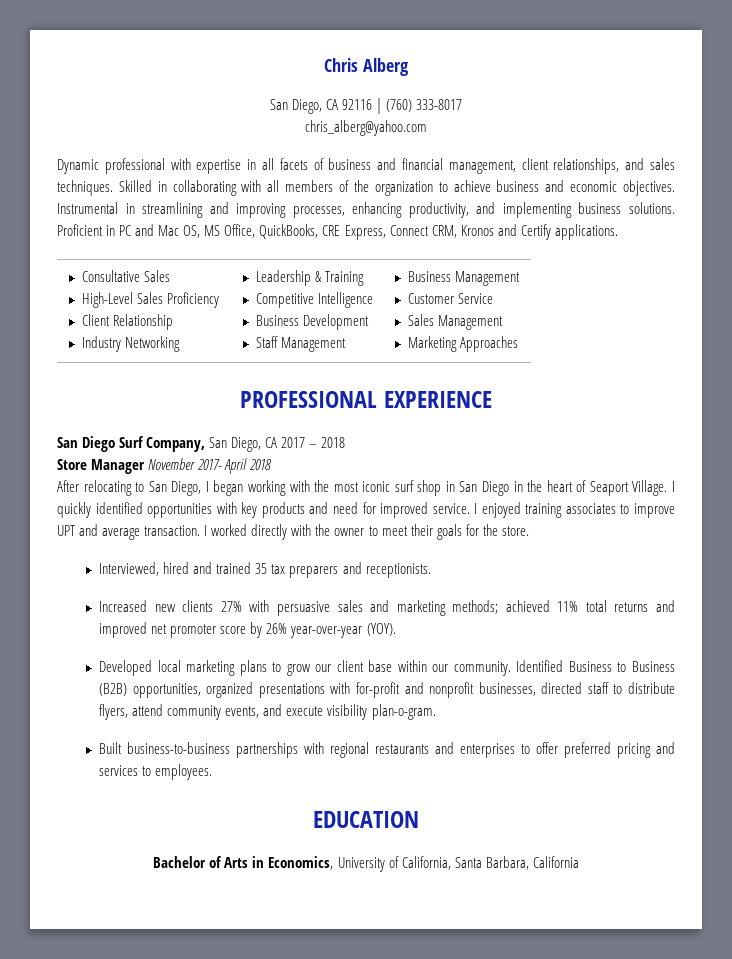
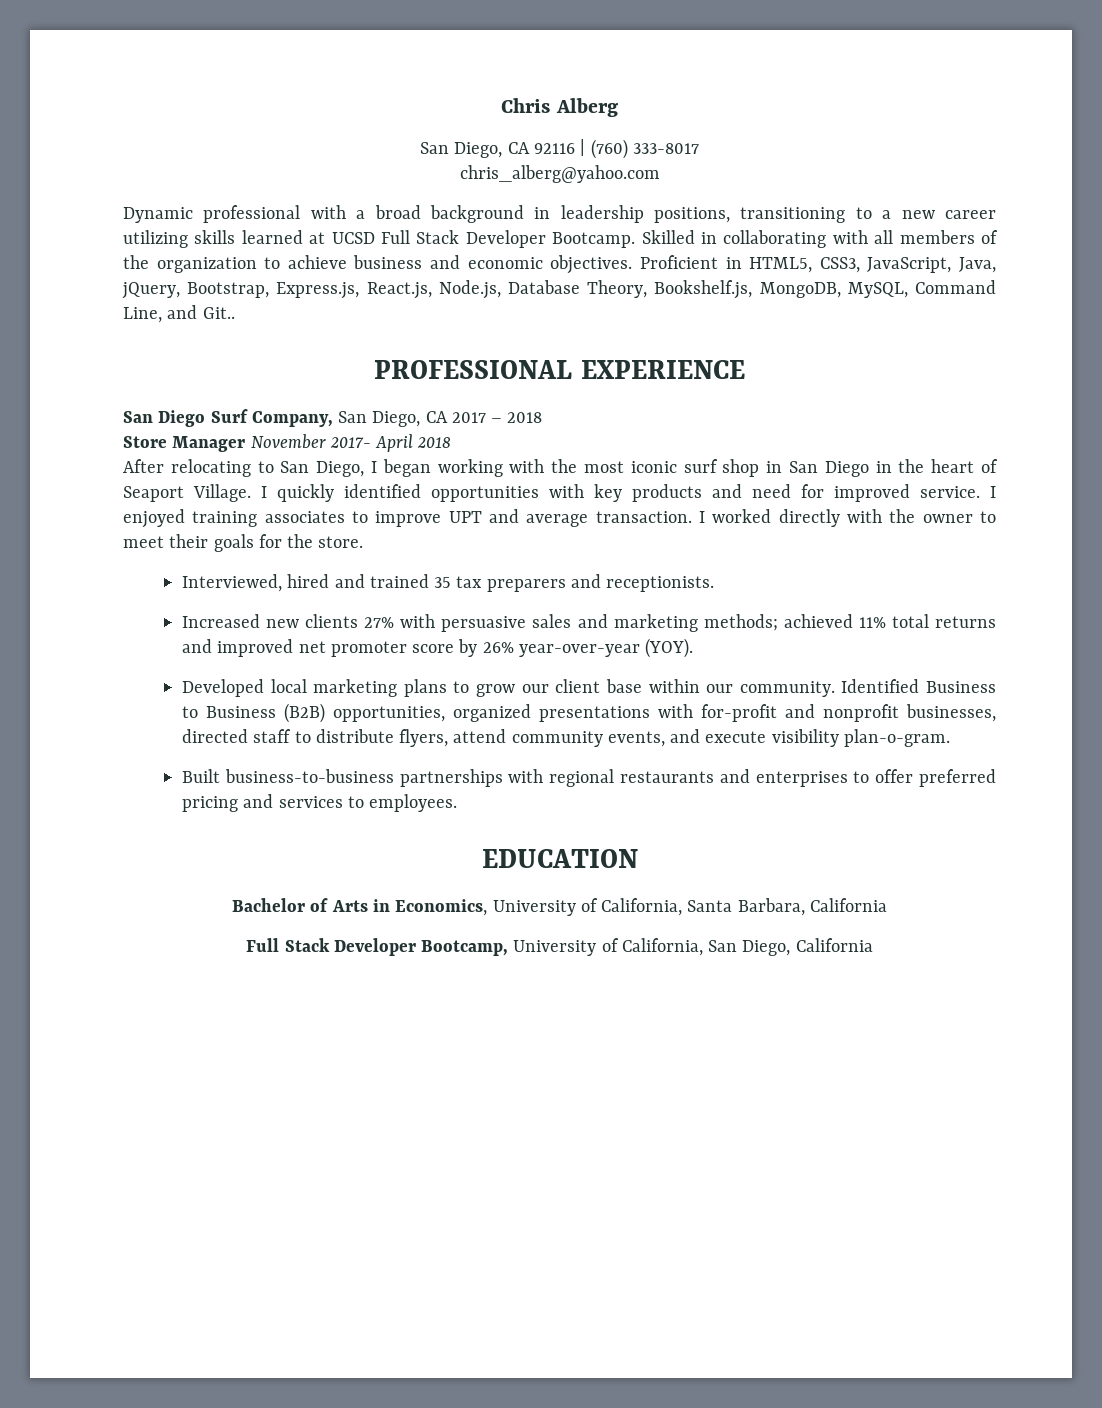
[196,158,675,174] [57,180,113,196] expertise in all facets of business and financial management, client relationships, and sales techniques. -> [356,205,996,223] [123,230,636,248] a broad background in leadership positions, transitioning to a new career utilizing skills learned at UCSD Full Stack Developer Bootcamp.
[57,202,675,218] [57,224,618,240] [82,270,171,282] [82,292,220,308] [82,314,174,330] [82,336,181,352] [256,270,365,286] [256,292,374,308] [256,314,370,330] [256,336,347,352] [408,271,521,286] [408,293,494,304] [408,314,504,330] [408,336,519,352] Instrumental in streamlining and improving processes, enhancing productivity, and implementing business solutions. Proficient in PC and Mac OS, MS Office, QuickBooks, CRE Express, Connect CRM, Kronos and Certify applications. // Consultative Sales // High-Level Sales Proficiency // Client Relationship // Industry Networking | Leadership & Training // Competitive Intelligence // Business Development // Staff Management | Business Management // Customer Service // Sales Management // Marketing Approaches -> [639,255,996,273] [122,280,997,299] [123,305,235,323] Proficient in HTML5, CSS3, JavaScript, Java, jQuery, Bootstrap, Express.js, React.js, Node.js, Database Theory, Bookshelf.js, MongoDB, MySQL, Command Line, and Git..
(579, 862) none -> [246,938,873,956] // Full Stack Developer Bootcamp, University of California, San Diego, California

